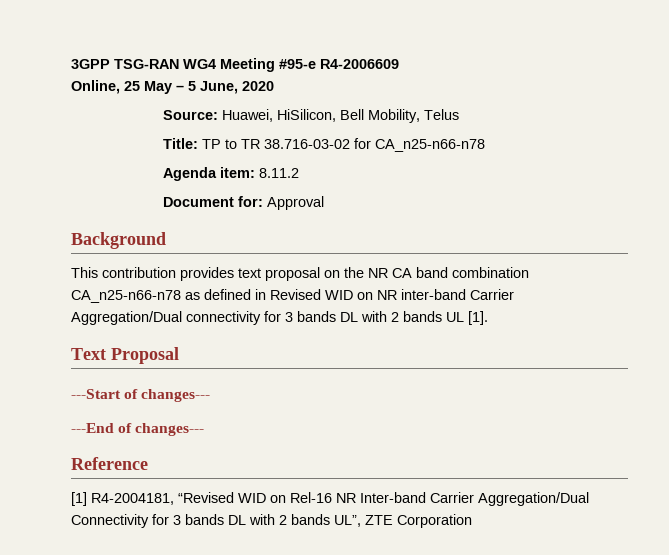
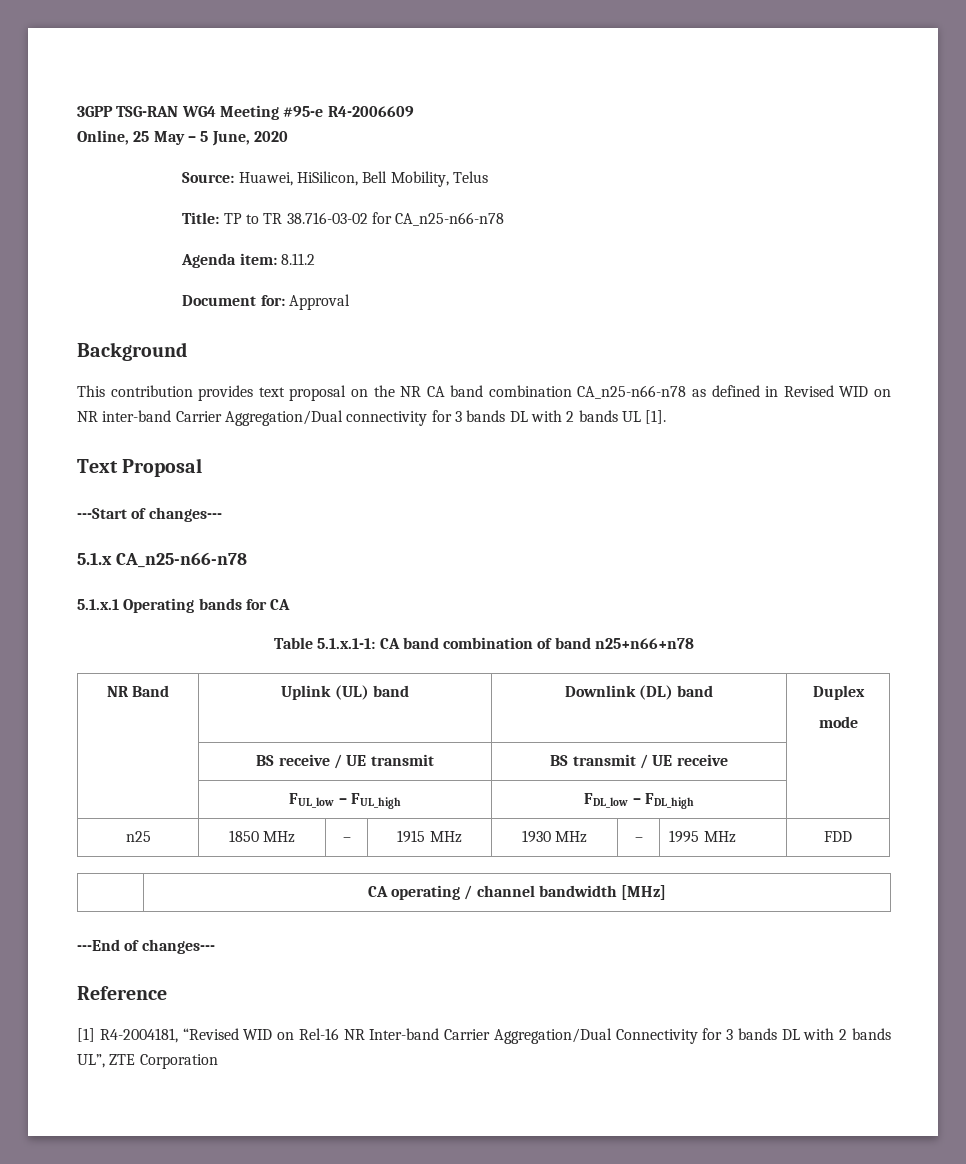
(211, 395) none -> [77,552,247,568] [77,598,291,613] [273,637,695,649] [106,685,170,697] [281,685,409,700] [564,685,714,700] [812,685,865,700] [818,716,858,728] [256,754,434,769] [550,754,728,769] [289,793,401,809] [584,793,694,809] [125,831,151,842] [228,830,296,843] [342,837,351,842] [397,830,462,843] [521,830,588,843] [634,837,643,842] [669,830,736,843] [824,831,852,842] [367,885,667,900] // 5.1.x CA_n25-n66-n78 // 5.1.x.1 Operating bands for CA // Table 5.1.x.1-1: CA band combination of band n25+n66+n78 // NR Band | Uplink (UL) band | Downlink (DL) band | Duplex // mode // | BS receive / UE transmit | BS transmit / UE receive | // | FUL_low – FUL_high | FDL_low – FDL_high | // n25 | 1850 MHz | – | 1915 MHz | 1930 MHz | – | 1995 MHz | FDD // | CA operating / channel bandwidth [MHz]

